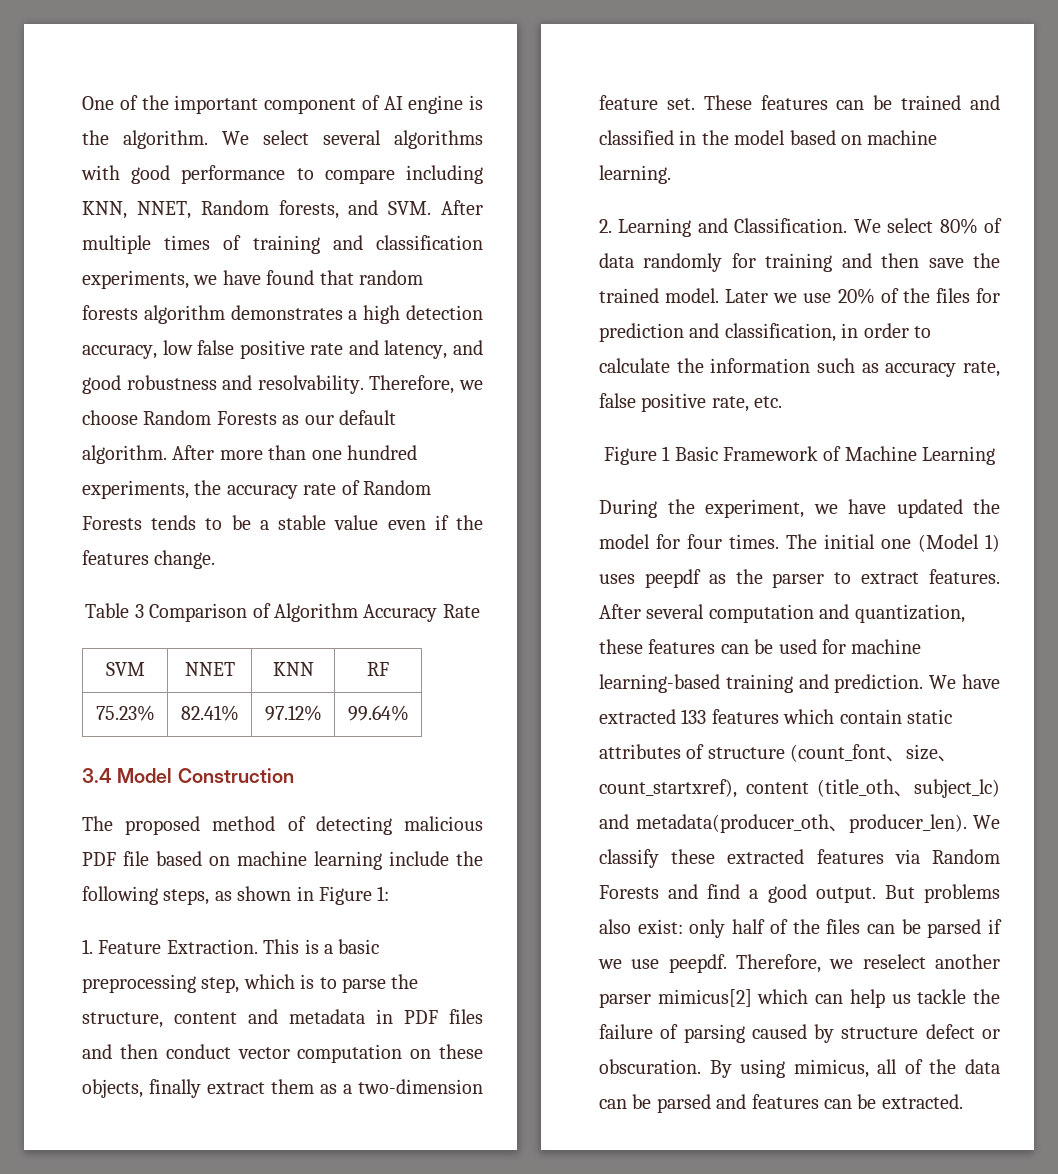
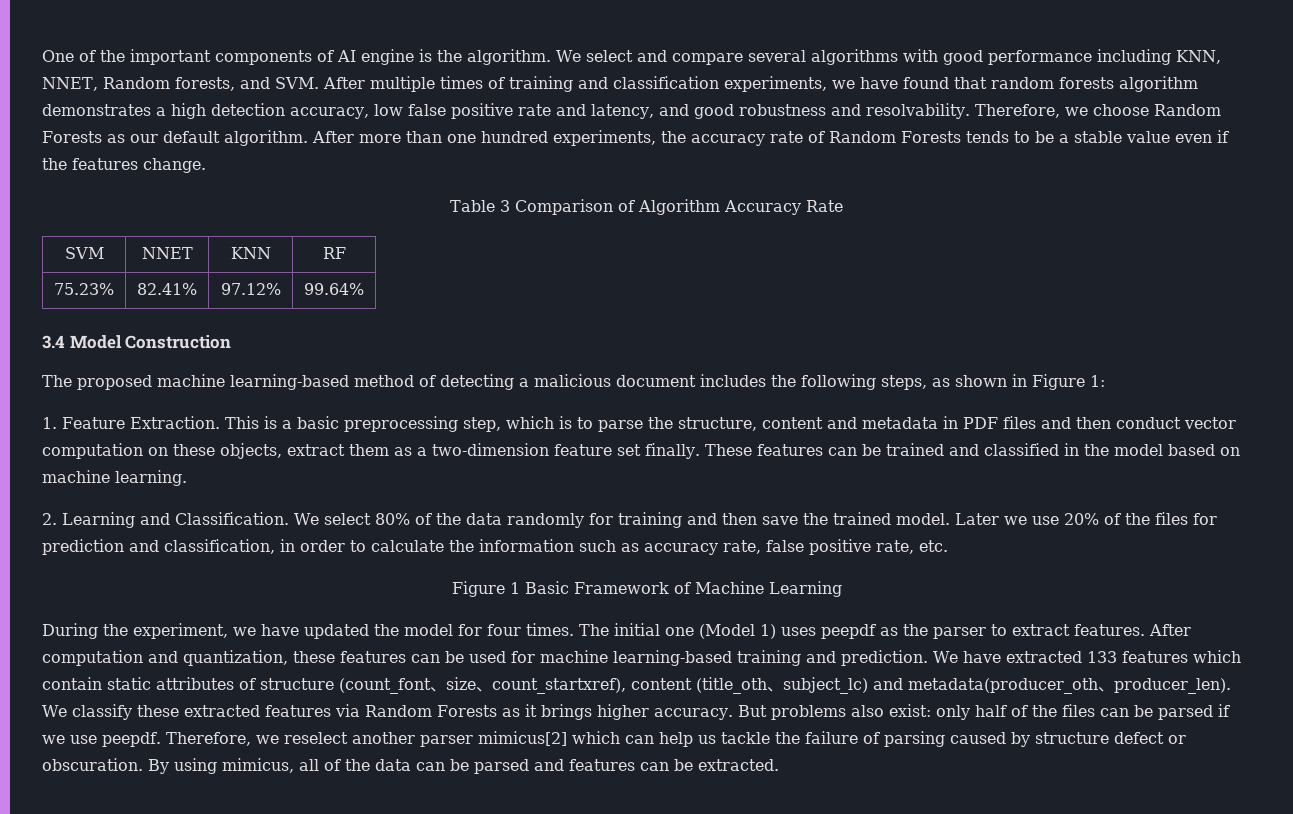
[264,98,356,114] component -> [215,50,312,65] components
(309, 137) none -> [636,50,743,65] and compare
[296,168,395,184] to compare -> (1092, 57) none
(201, 825) none -> [157,374,349,390] machine learning-based
[403,816,483,831] [82,851,449,870] malicious PDF file based on machine learning include -> [519,374,766,387] a malicious document includes
[149,1079,201,1098] finally -> (282, 451) none
[666,98,695,110] set. -> [617,443,700,459] set finally.
(1002, 225) none -> [435,513,461,525] the
[646,604,705,619] several -> (1191, 630) none
[668,884,876,903] and find a good output. -> [501,704,733,720] as it brings higher accuracy.

